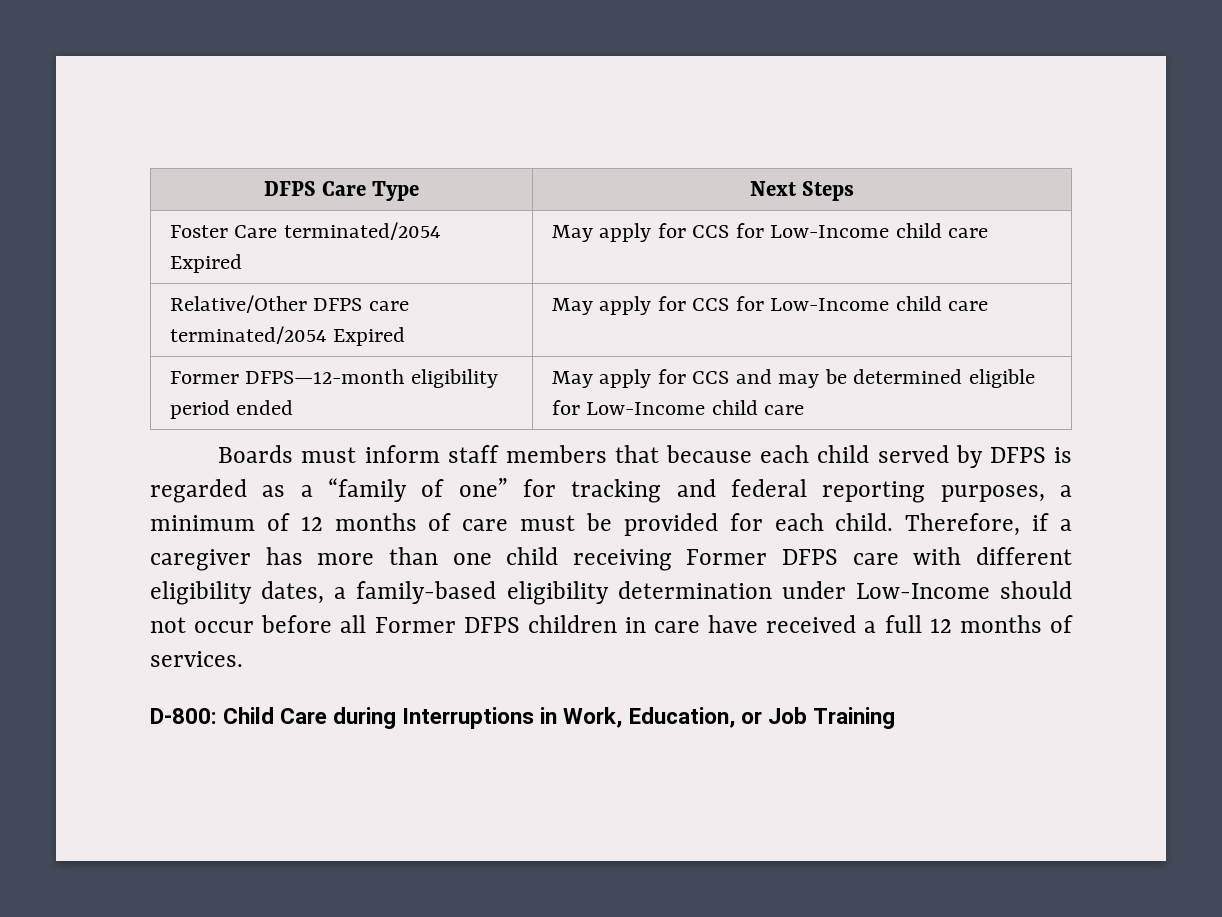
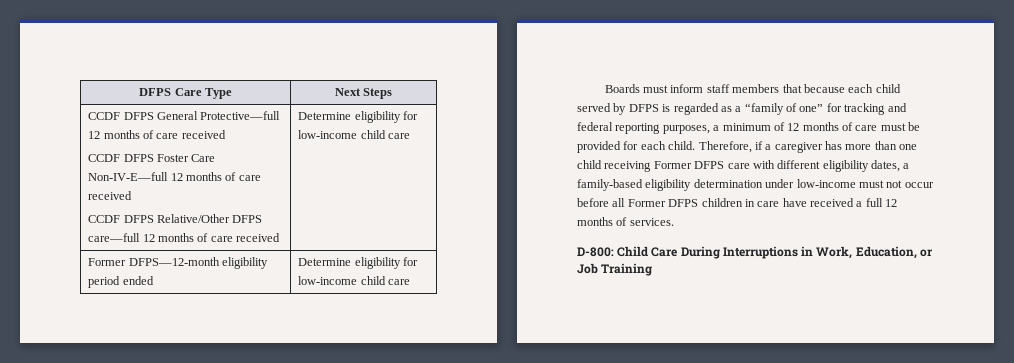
[169,222,441,240] [169,254,242,273] [551,223,989,242] [169,295,409,313] [169,326,406,346] [551,296,890,315] Foster Care terminated/2054 Expired | May apply for CCS for Low-Income child care // Relative/Other DFPS care terminated/2054 Expired | May apply for CCS for Low-Income -> [88,111,281,120] [88,130,226,139] [88,154,216,162] [88,172,261,181] [88,191,133,200] [88,214,263,223] [88,233,281,242] [298,111,418,123] [298,130,358,139] CCDF DFPS General Protective—full 12 months of care received // CCDF DFPS Foster Care Non-IV-E—full 12 months of care received // CCDF DFPS Relative/Other DFPS care—full 12 months of care received | Determine eligibility for low-income
[551,369,1035,388] [551,400,706,415] May apply for CCS and may be determined eligible for Low-Income -> [298,257,418,269] [298,276,358,285] Determine eligibility for low-income
[855,581,1072,599] Low-Income should -> [796,179,884,188] low-income must
[333,707,397,729] during -> [680,246,720,259] During

